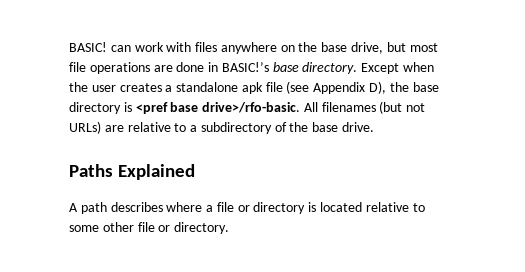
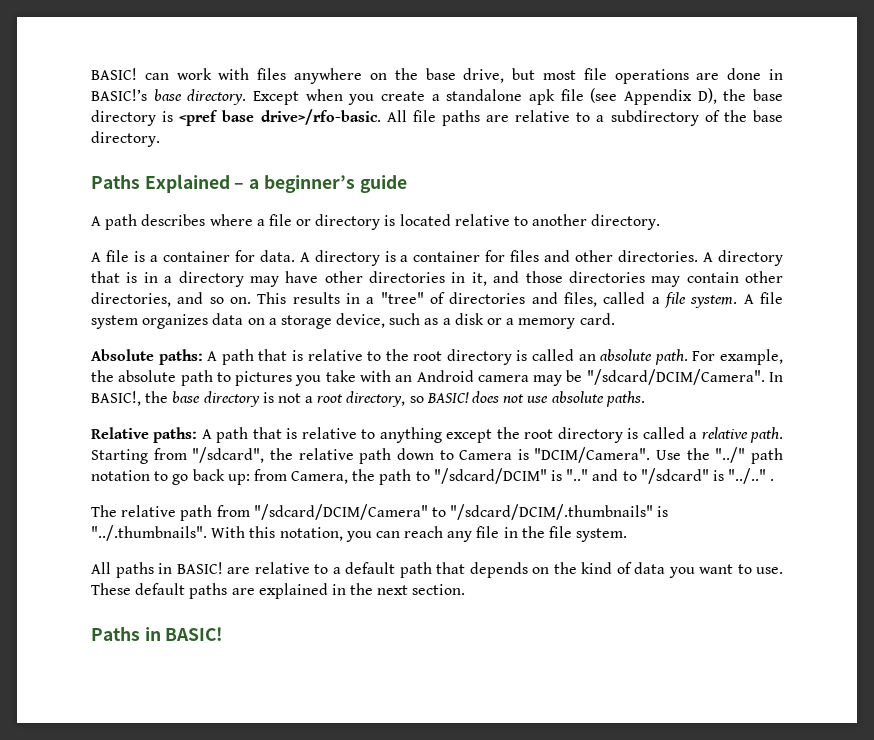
[69,82,162,92] the user creates -> [348,91,425,105] you create
[321,101,426,114] [69,121,101,134] filenames (but not URLs) -> [412,110,480,126] file paths
[342,122,375,132] drive. -> [91,131,160,147] directory.
(196, 172) none -> [234,175,407,193] – a beginner’s guide
[69,222,230,234] some other file or directory. -> [532,214,661,230] [91,250,784,266] [91,271,783,287] [91,292,784,308] [91,313,615,329] [91,349,783,365] [91,369,783,386] [91,391,645,407] [91,427,784,443] [91,447,783,464] [91,468,775,485] [91,504,669,521] [91,525,628,542] [91,562,783,578] [91,583,466,599] [91,627,223,641] another directory. // A file is a container for data. A directory is a container for files and other directories. A directory that is in a directory may have other directories in it, and those directories may contain other directories, and so on. This results in a "tree" of directories and files, called a file system. A file system organizes data on a storage device, such as a disk or a memory card. // Absolute paths: A path that is relative to the root directory is called an absolute path. For example, the absolute path to pictures you take with an Android camera may be "/sdcard/DCIM/Camera". In BASIC!, the base directory is not a root directory, so BASIC! does not use absolute paths. // Relative paths: A path that is relative to anything except the root directory is called a relative path. Starting from "/sdcard", the relative path down to Camera is "DCIM/Camera". Use the "../" path notation to go back up: from Camera, the path to "/sdcard/DCIM" is ".." and to "/sdcard" is "../.." . // The relative path from "/sdcard/DCIM/Camera" to "/sdcard/DCIM/.thumbnails" is "../.thumbnails". With this notation, you can reach any file in the file system. // All paths in BASIC! are relative to a default path that depends on the kind of data you want to use. These default paths are explained in the next section. // Paths in BASIC!

